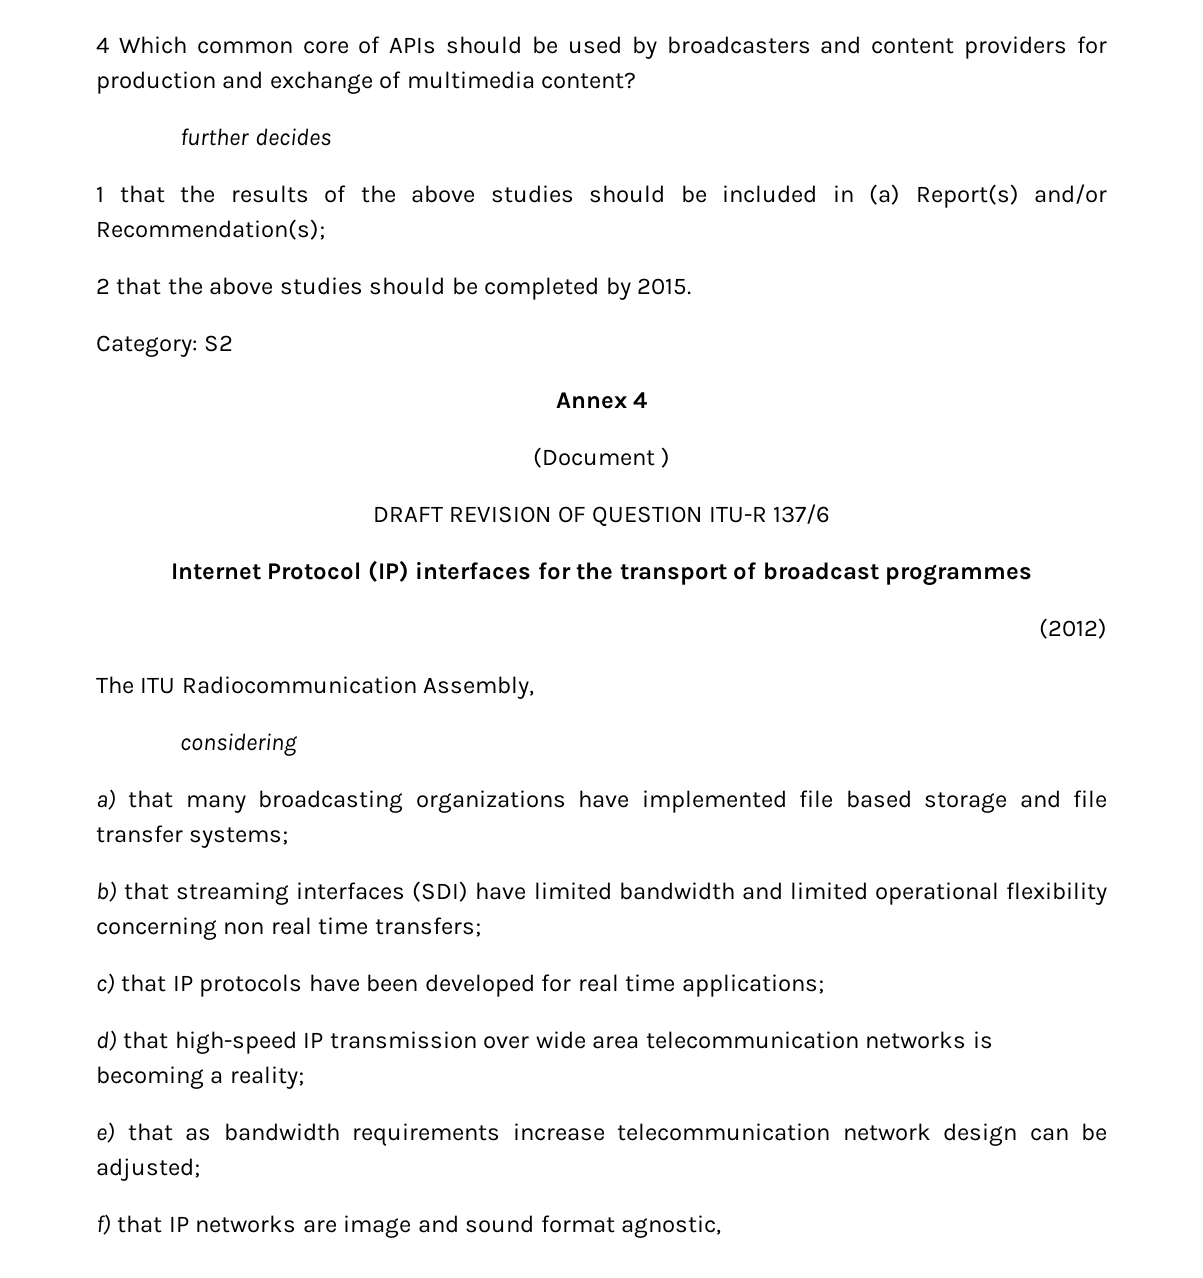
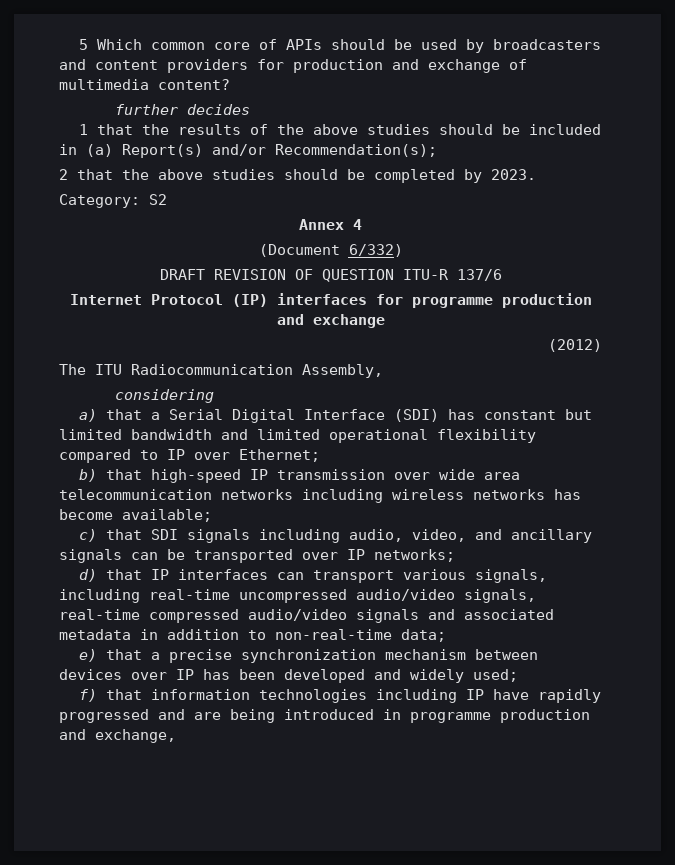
[96,37,109,53] 4 -> [78,39,88,50] 5
[637,278,692,295] 2015. -> [491,169,536,180] 2023.
[661,447,671,468] ) -> [348,244,403,257] 6/332)
[576,562,1033,586] the transport of broadcast programmes -> [411,293,592,308] [276,314,385,328] programme production and exchange
[185,790,1108,813] [96,825,289,848] [96,881,527,905] many broadcasting organizations have implemented file based storage and file transfer systems; // b) that streaming interfaces (SDI) have -> [150,409,592,423] a Serial Digital Interface (SDI) has constant but
[96,917,481,940] [96,973,824,997] [96,1030,117,1051] concerning non real time transfers; // c) that IP protocols have been developed for real time applications; // d) -> [59,449,320,463] [78,469,97,482] compared to IP over Ethernet; // b)
[972,1031,993,1049] [96,1066,304,1089] [96,1122,1107,1146] [96,1158,200,1181] [96,1214,722,1238] is becoming a reality; // e) that as bandwidth requirements increase telecommunication network design can be adjusted; // f) that IP networks are image and sound format agnostic, -> [302,489,581,503] [59,509,212,522] [78,529,592,543] [59,549,455,563] [78,569,547,583] [59,589,536,603] [59,609,554,623] [59,629,446,642] [78,649,538,663] [59,669,518,683] [78,689,601,703] [59,709,590,723] [59,729,176,743] including wireless networks has become available; // c) that SDI signals including audio, video, and ancillary signals can be transported over IP networks; // d) that IP interfaces can transport various signals, including real-time uncompressed audio/video signals, real-time compressed audio/video signals and associated metadata in addition to non-real-time data; // e) that a precise synchronization mechanism between devices over IP has been developed and widely used; // f) that information technologies including IP have rapidly progressed and are being introduced in programme production and exchange,

